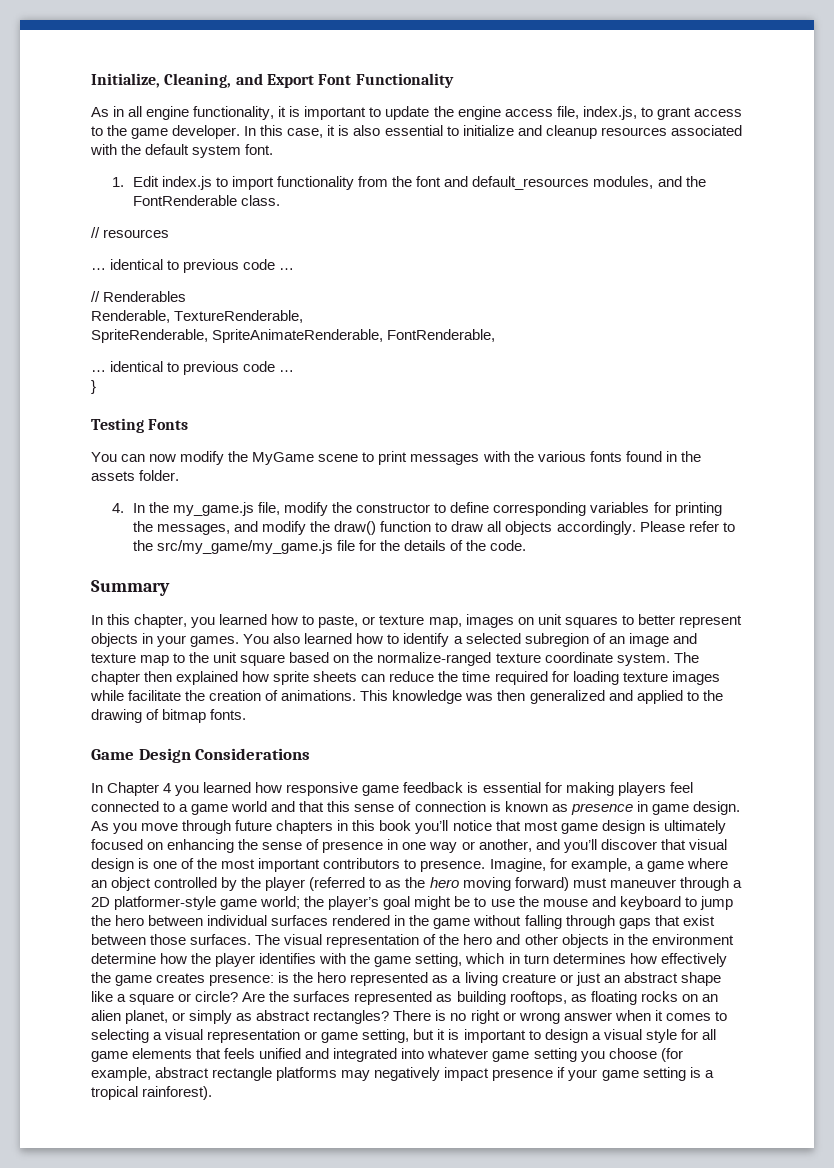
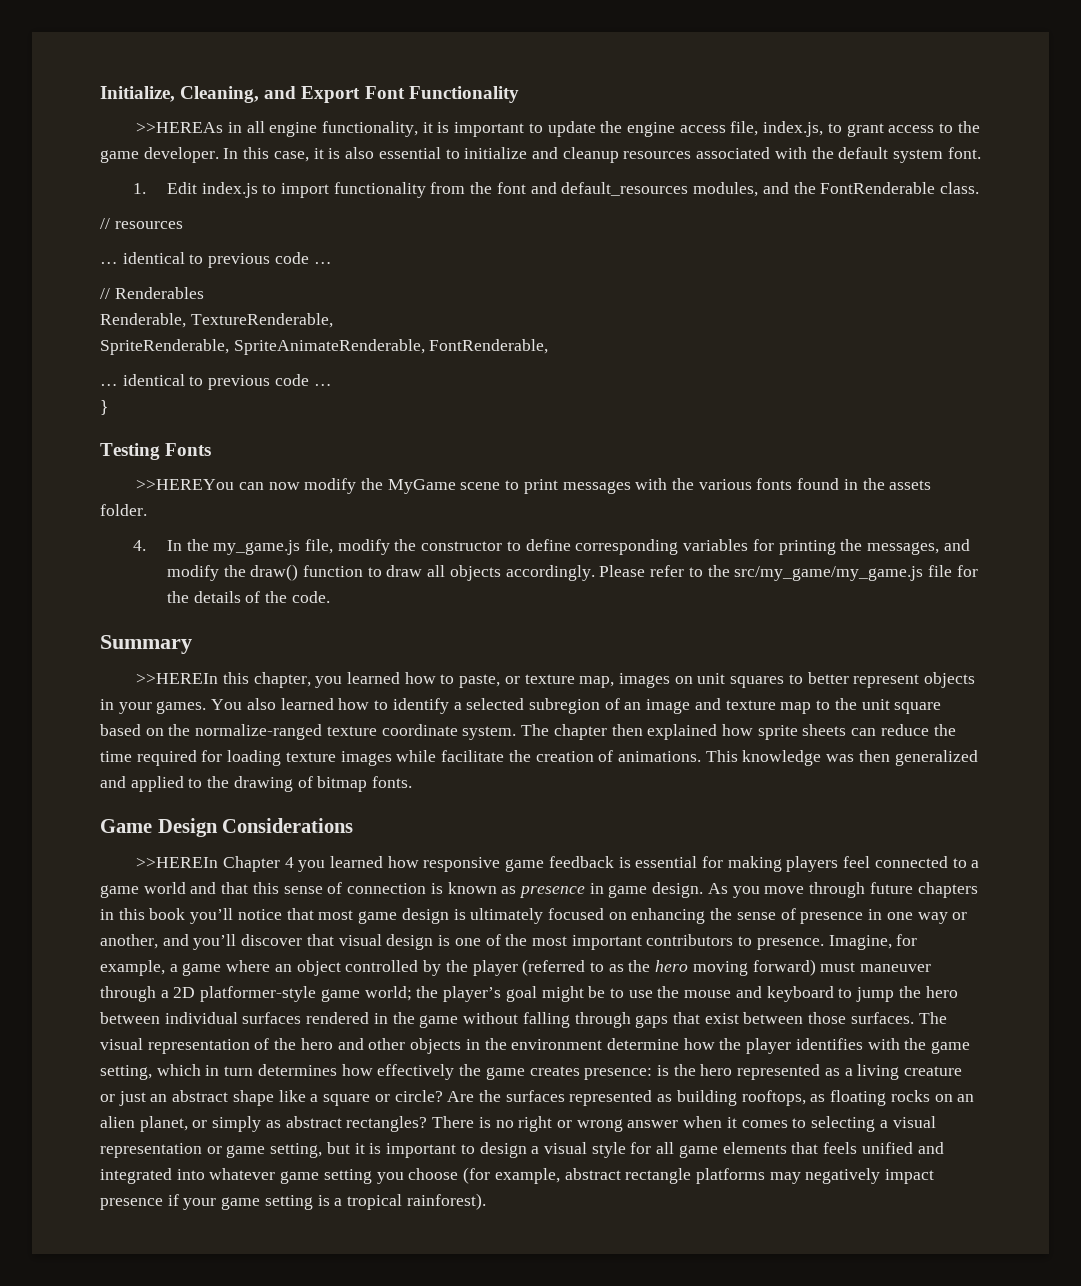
[91,107,109,117] As -> [136,122,224,133] >>HEREAs
[91,452,117,462] You -> [136,479,235,490] >>HEREYou
[91,615,103,625] In -> [136,673,219,684] >>HEREIn
[91,783,103,793] In -> [136,857,219,868] >>HEREIn

